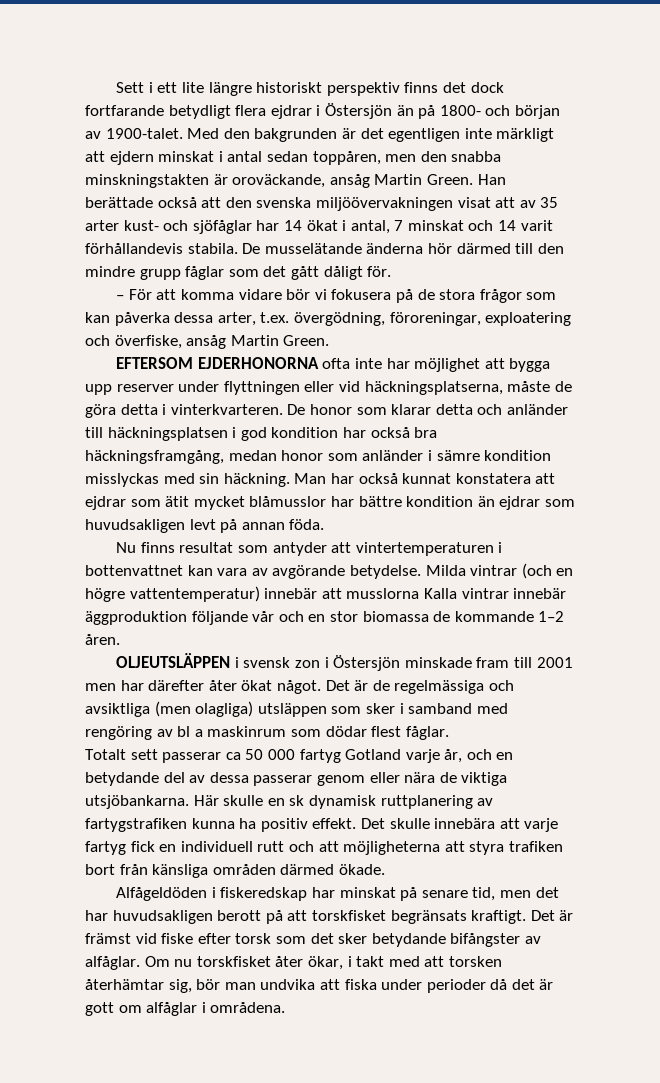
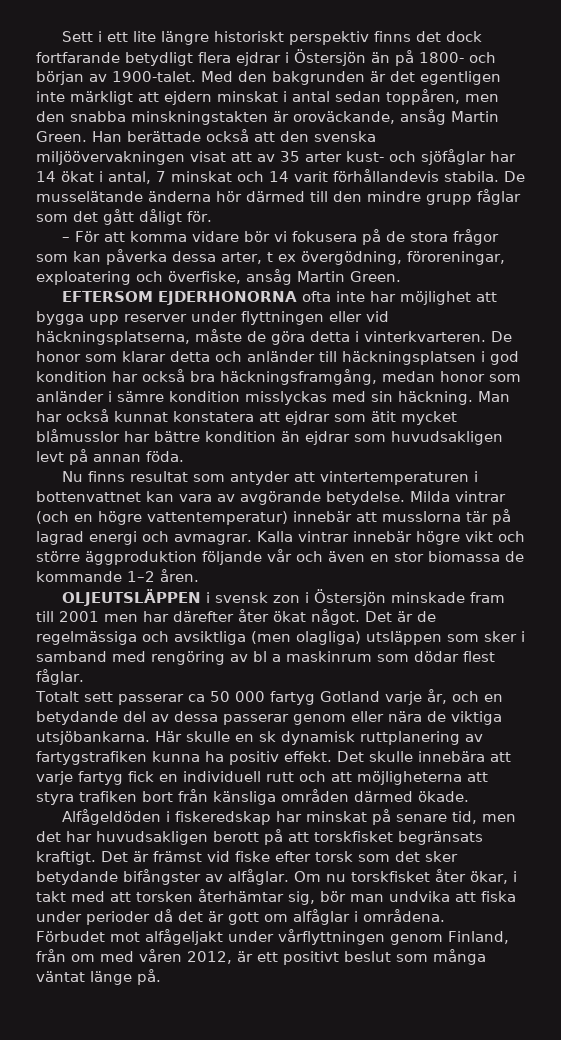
[260,312,290,323] t.ex. -> [267,252,296,262] t ex
[423,588,567,599] Kalla vintrar innebär -> [466,509,511,525] [36,531,525,545] [36,551,80,562] tär på lagrad energi och avmagrar. Kalla vintrar innebär högre vikt och större
(304, 616) none -> [328,551,365,562] även
(286, 1007) none -> [36,929,509,945] [36,949,486,965] [36,969,161,985] // Förbudet mot alfågeljakt under vårflyttningen genom Finland, från om med våren 2012, är ett positivt beslut som många väntat länge på.

